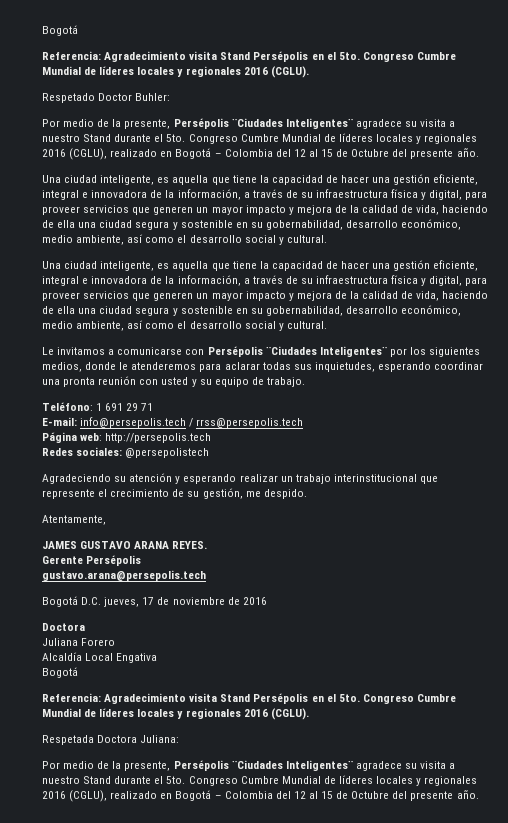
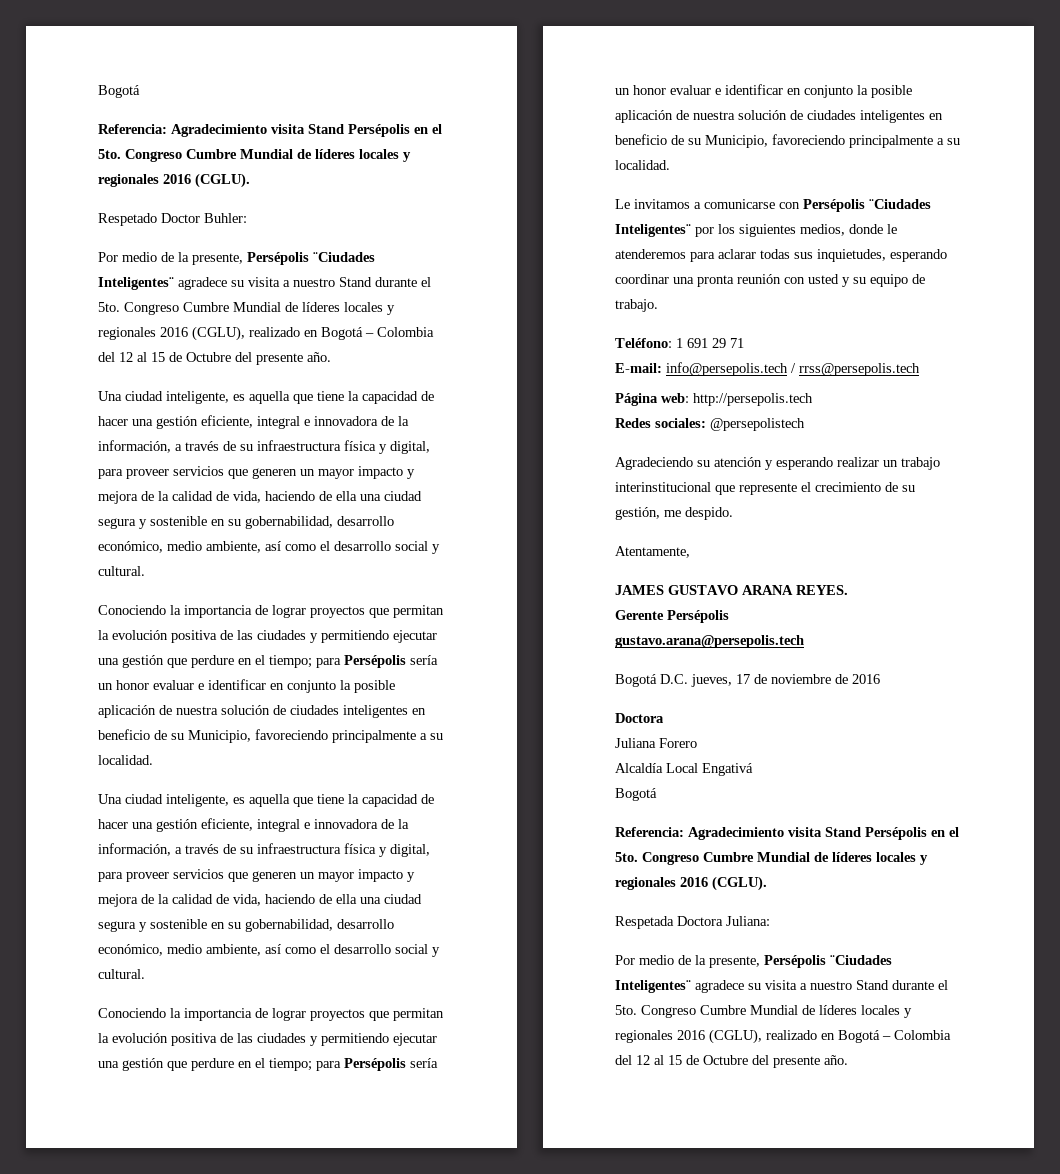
(327, 239) none -> [98,605,444,618] [98,630,437,643] [98,655,438,668] [98,679,395,693] [98,705,426,718] [98,729,443,743] [98,755,153,765] // Conociendo la importancia de lograr proyectos que permitan la evolución positiva de las ciudades y permitiendo ejecutar una gestión que perdure en el tiempo; para Persépolis sería un honor evaluar e identificar en conjunto la posible aplicación de nuestra solución de ciudades inteligentes en beneficio de su Municipio, favoreciendo principalmente a su localidad.
(327, 325) none -> [98,1008,444,1021] [98,1033,437,1046] [98,1058,438,1071] [615,84,912,98] [615,110,943,123] [615,134,960,148] [615,160,670,170] // Conociendo la importancia de lograr proyectos que permitan la evolución positiva de las ciudades y permitiendo ejecutar una gestión que perdure en el tiempo; para Persépolis sería un honor evaluar e identificar en conjunto la posible aplicación de nuestra solución de ciudades inteligentes en beneficio de su Municipio, favoreciendo principalmente a su localidad.
[116,653,158,663] Engativa -> [702,763,753,776] Engativá

